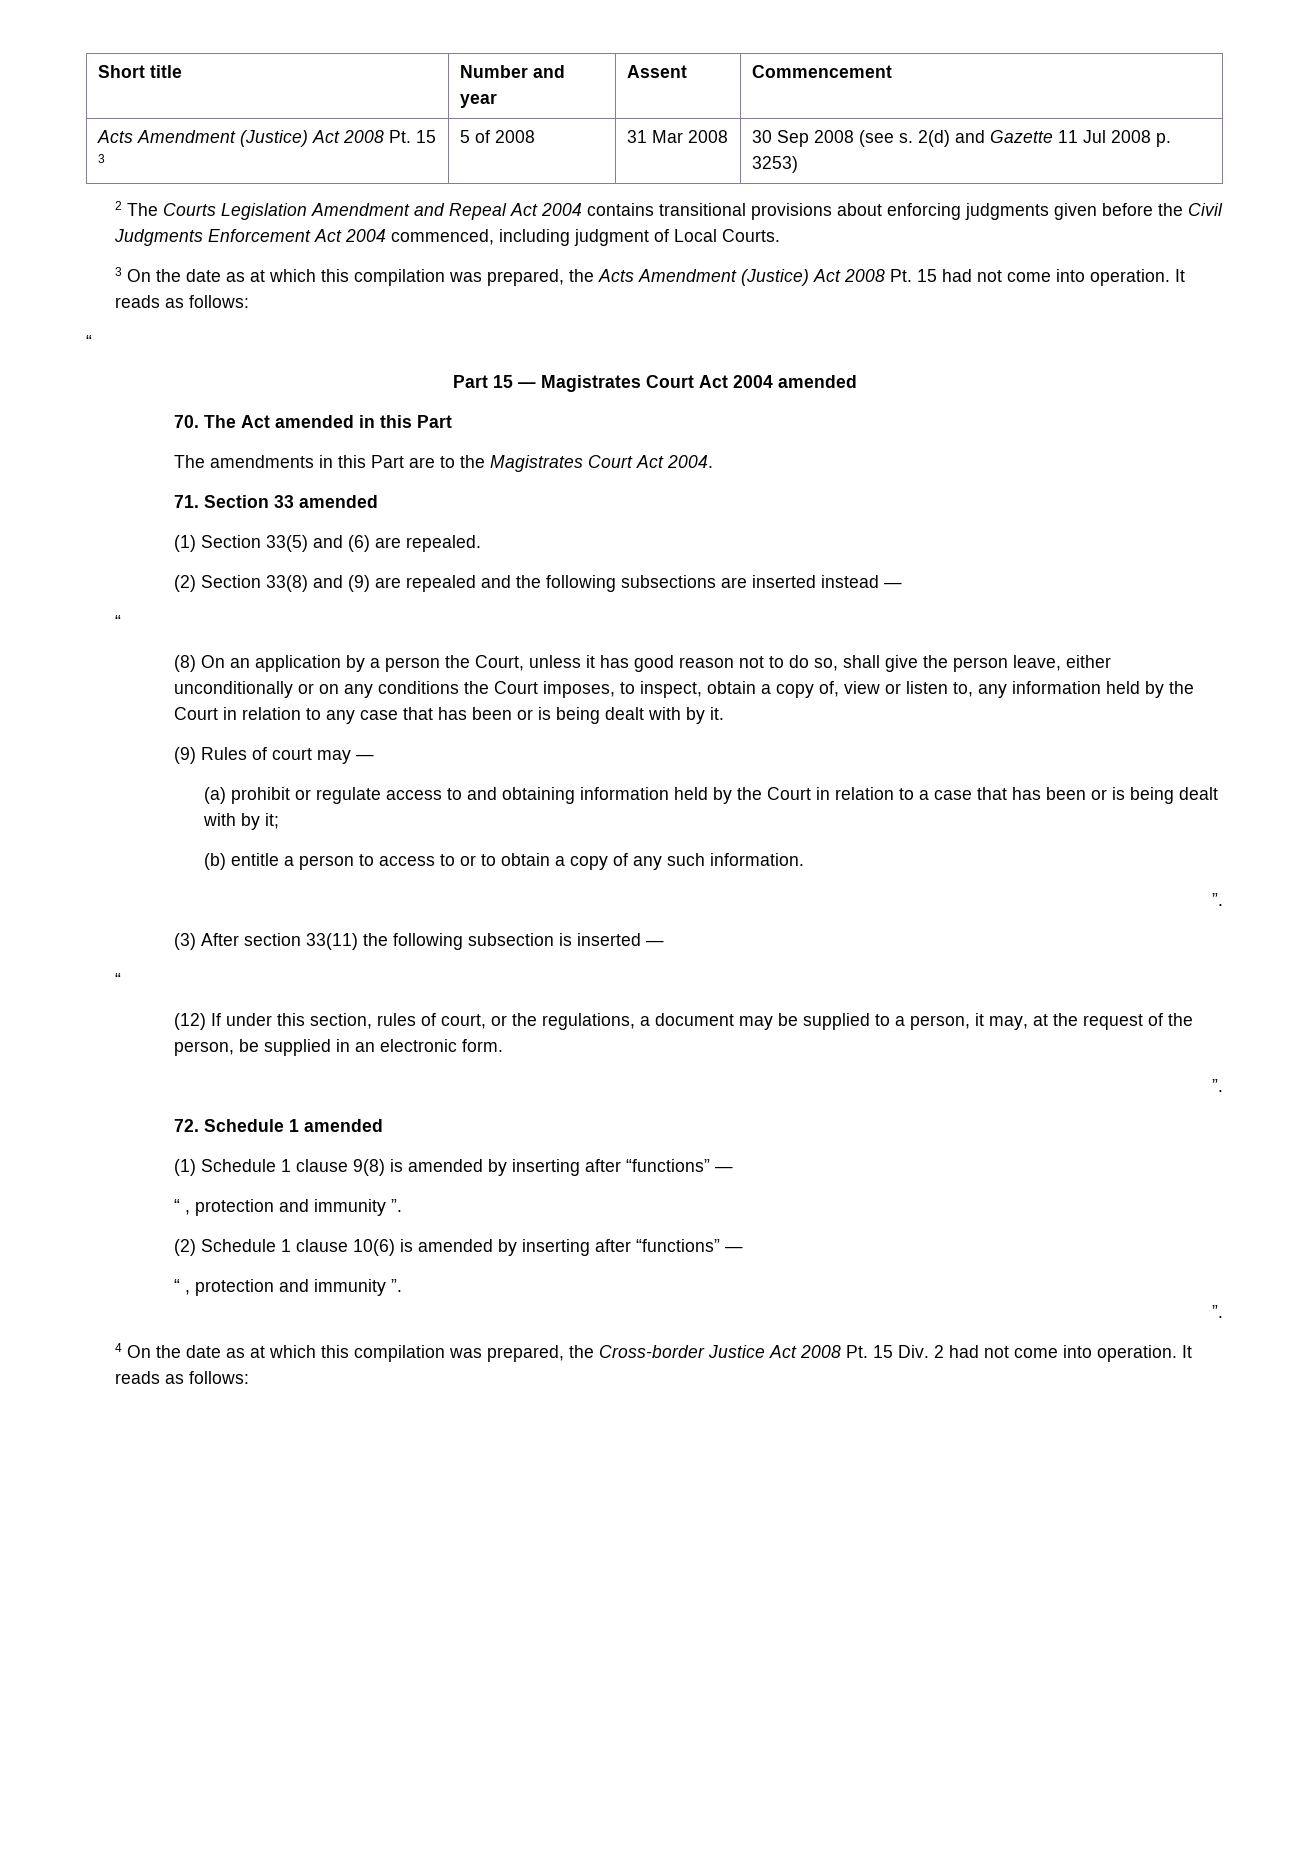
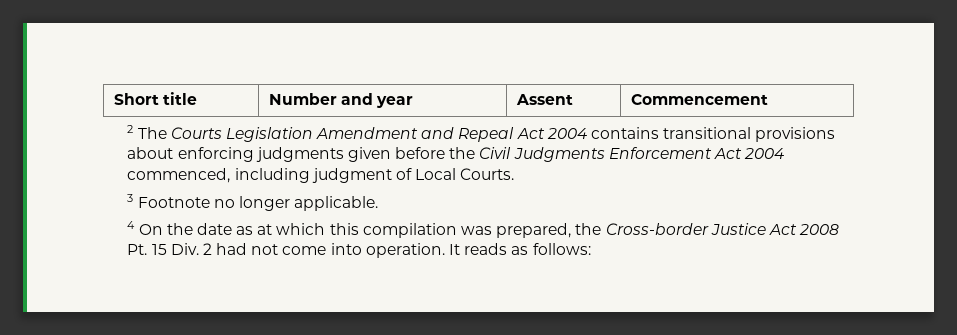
[96,130,436,147] [97,154,105,163] [459,130,535,143] [626,130,728,143] [751,130,1171,147] [751,156,798,173] // Acts Amendment (Justice) Act 2008 Pt. 15 3 | 5 of 2008 | 31 Mar 2008 | 30 Sep 2008 (see s. 2(d) and Gazette 11 Jul 2008 p. 3253) -> (768, 99) none
[127,269,1186,286] [115,295,250,308] [86,335,92,348] [452,375,857,392] [174,415,453,428] [174,455,714,472] [174,495,379,508] [174,535,482,552] [174,575,903,592] [115,615,122,628] [174,655,1112,672] [174,681,1195,698] [174,707,725,724] [174,747,375,764] [203,787,1218,804] [202,813,279,830] [203,853,804,870] [1212,893,1223,906] [174,933,665,950] [115,973,122,986] [174,1013,1194,1030] [174,1039,504,1056] [1212,1079,1223,1092] [174,1119,384,1132] [174,1159,734,1176] [174,1199,403,1216] [174,1239,744,1256] [174,1279,403,1296] [1212,1305,1223,1318] On the date as at which this compilation was prepared, the Acts Amendment (Justice) Act 2008 Pt. 15 had not come into operation. It reads as follows: // “ // Part 15 — Magistrates Court Act 2004 amended // 70. The Act amended in this Part // The amendments in this Part are to the Magistrates Court Act 2004. // 71. Section 33 amended // (1) Section 33(5) and (6) are repealed. // (2) Section 33(8) and (9) are repealed and the following subsections are inserted instead — // “ // (8) On an application by a person the Court, unless it has good reason not to do so, shall give the person leave, either unconditionally or on any conditions the Court imposes, to inspect, obtain a copy of, view or listen to, any information held by the Court in relation to any case that has been or is being dealt with by it. // (9) Rules of court may — // (a) prohibit or regulate access to and obtaining information held by the Court in relation to a case that has been or is being dealt with by it; // (b) entitle a person to access to or to obtain a copy of any such information. // ”. // (3) After section 33(11) the following subsection is inserted — // “ // (12) If under this section, rules of court, or the regulations, a document may be supplied to a person, it may, at the request of the person, be supplied in an electronic form. // ”. // 72. Schedule 1 amended // (1) Schedule 1 clause 9(8) is amended by inserting after “functions” — // “ , protection and immunity ”. // (2) Schedule 1 clause 10(6) is amended by inserting after “functions” — // “ , protection and immunity ”. // ”. -> [137,196,379,211] Footnote no longer applicable.

